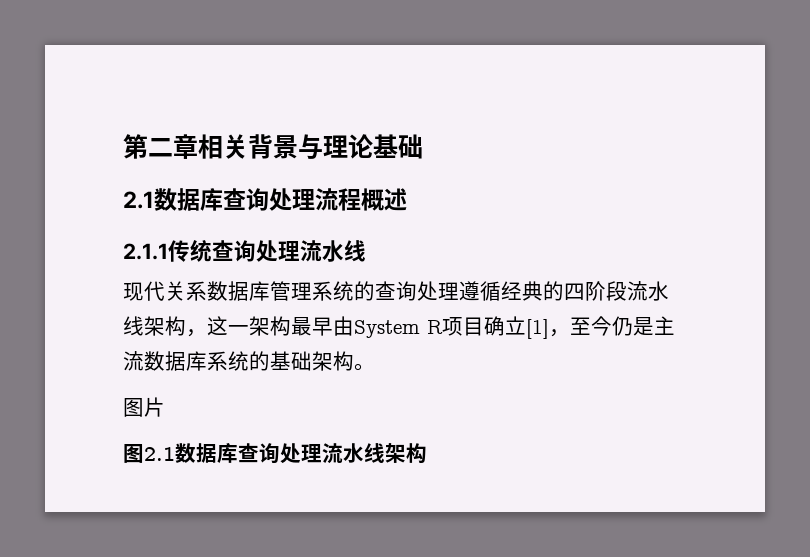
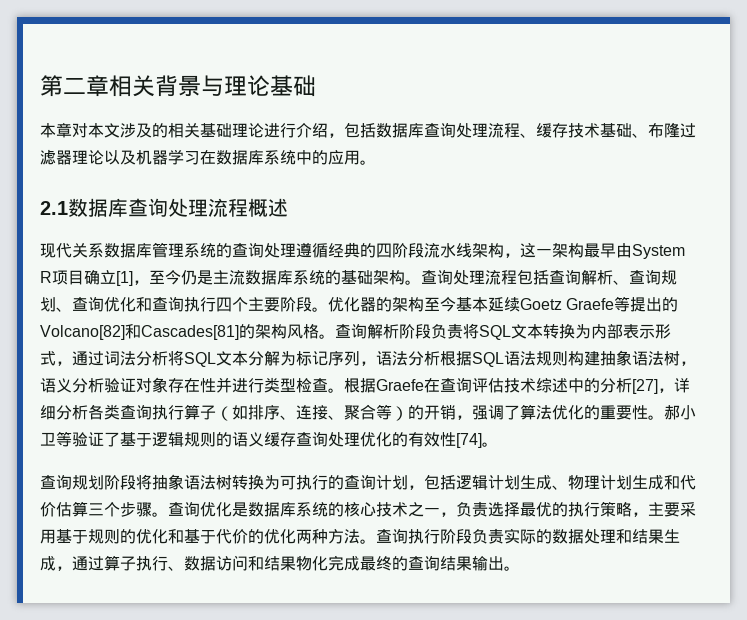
(423, 146) none -> [40,122,696,138] [40,149,376,165] // 本章对本文涉及的相关基础理论进行介绍，包括数据库查询处理流程、缓存技术基础、布隆过滤器理论以及机器学习在数据库系统中的应用。
[123,239,366,262] // 2.1.1传统查询处理流水线 -> (288, 207) none
[123,397,165,417] [123,443,427,464] // 图片 // 图2.1数据库查询处理流水线架构 -> [421,269,677,285] [40,296,679,312] [40,323,671,340] [40,350,696,367] [40,377,690,394] [40,404,696,421] [40,431,498,448] [40,474,696,490] [40,501,696,517] [40,528,680,544] [40,555,520,571] 查询处理流程包括查询解析、查询规划、查询优化和查询执行四个主要阶段。优化器的架构至今基本延续Goetz Graefe等提出的Volcano[82]和Cascades[81]的架构风格。查询解析阶段负责将SQL文本转换为内部表示形式，通过词法分析将SQL文本分解为标记序列，语法分析根据SQL语法规则构建抽象语法树，语义分析验证对象存在性并进行类型检查。根据Graefe在查询评估技术综述中的分析[27]，详细分析各类查询执行算子（如排序、连接、聚合等）的开销，强调了算法优化的重要性。郝小卫等验证了基于逻辑规则的语义缓存查询处理优化的有效性[74]。 // 查询规划阶段将抽象语法树转换为可执行的查询计划，包括逻辑计划生成、物理计划生成和代价估算三个步骤。查询优化是数据库系统的核心技术之一，负责选择最优的执行策略，主要采用基于规则的优化和基于代价的优化两种方法。查询执行阶段负责实际的数据处理和结果生成，通过算子执行、数据访问和结果物化完成最终的查询结果输出。

